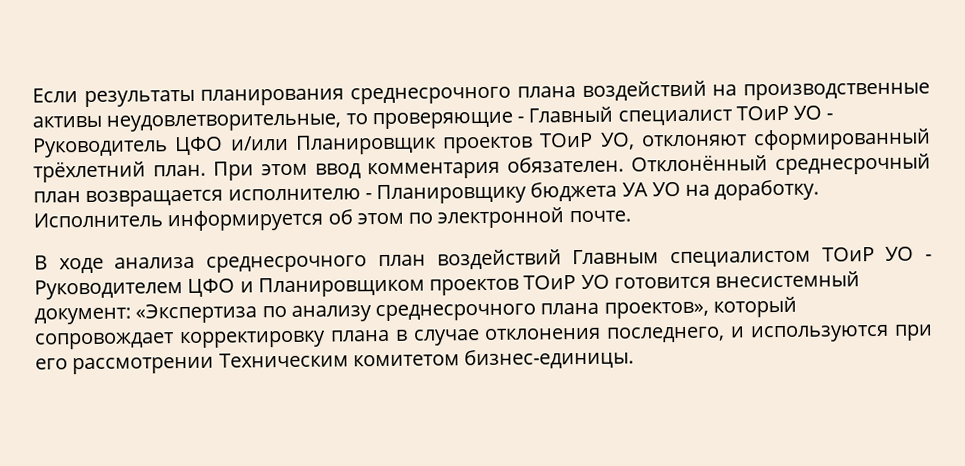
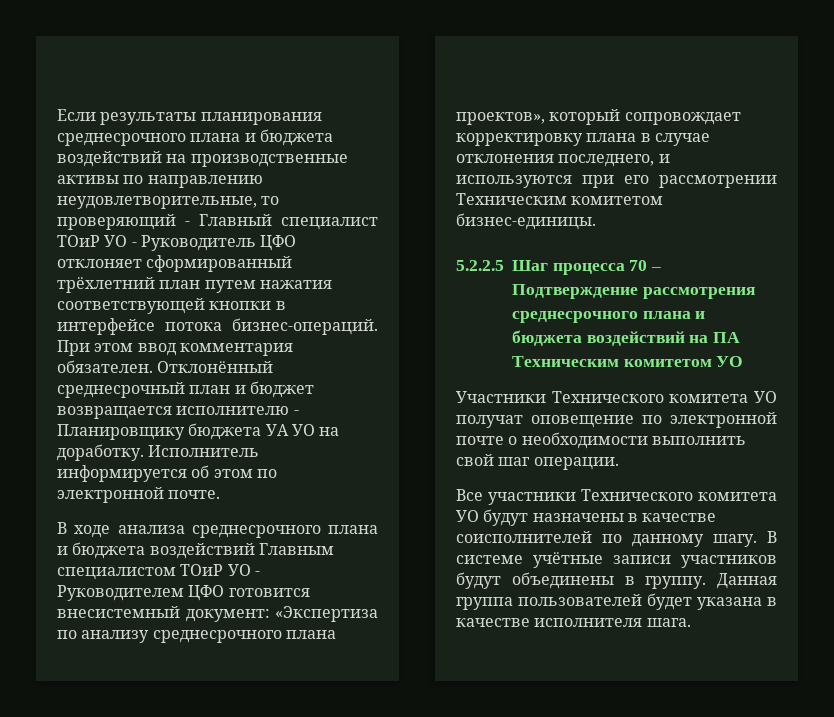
(576, 92) none -> [244,129,333,146] и бюджета
(102, 121) none -> [123,175,263,188] по направлению
[371,111,513,130] проверяющие -> [57,214,176,230] проверяющий
[230,128,931,155] [33,161,206,183] и/или Планировщик проектов ТОиР УО, отклоняют сформированный трёхлетний план. -> [57,255,293,272] [57,277,332,293] [57,298,286,314] [57,318,378,335] отклоняет сформированный трёхлетний план путем нажатия соответствующей кнопки в интерфейсе потока бизнес-операций.
(81, 197) none -> [234,381,314,398] и бюджет
[377,254,426,267] план -> [328,525,378,534] [57,542,146,559] плана и бюджета
[239,274,610,298] и Планировщиком проектов ТОиР УО -> (225, 593) none
(635, 359) none -> [456,260,662,275] [512,284,755,299] [512,311,706,323] [512,330,741,346] [512,356,744,367] [456,391,777,403] [456,412,777,428] [456,432,746,449] [456,454,619,470] [456,489,777,505] [456,509,717,526] [456,531,777,547] [456,552,777,568] [456,572,777,589] [456,593,777,610] [456,618,691,627] // 5.2.2.5 Шаг процесса 70 – Подтверждение рассмотрения среднесрочного плана и бюджета воздействий на ПА Техническим комитетом УО // Участники Технического комитета УО получат оповещение по электронной почте о необходимости выполнить свой шаг операции. // Все участники Технического комитета УО будут назначены в качестве соисполнителей по данному шагу. В системе учётные записи участников будут объединены в группу. Данная группа пользователей будет указана в качестве исполнителя шага.

